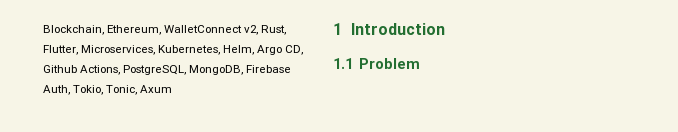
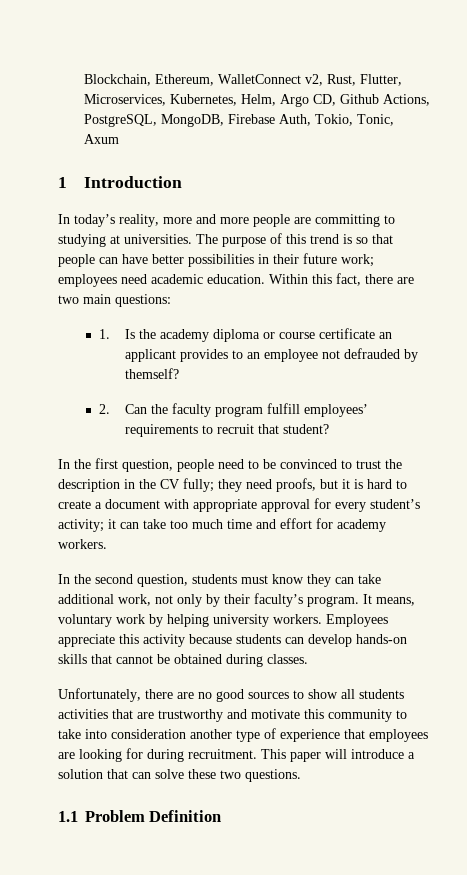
(445, 29) none -> [58,214,395,227] [58,233,393,247] [58,253,374,267] [58,273,414,287] [58,294,171,307] [99,328,392,342] [124,348,418,362] [124,368,179,379] [99,403,368,417] [124,424,329,437] [58,458,402,472] [58,478,407,492] [58,498,420,512] [58,518,386,532] [58,539,107,549] [58,574,381,587] [58,593,415,607] [58,614,388,627] [58,634,407,647] [58,654,308,667] [58,688,404,702] [58,709,407,722] [58,728,428,742] [58,748,415,762] [58,769,301,782] // In today’s reality, more and more people are committing to studying at universities. The purpose of this trend is so that people can have better possibilities in their future work; employees need academic education. Within this fact, there are two main questions: // 1. Is the academy diploma or course certificate an applicant provides to an employee not defrauded by themself? // 2. Can the faculty program fulfill employees’ requirements to recruit that student? // In the first question, people need to be convinced to trust the description in the CV fully; they need proofs, but it is hard to create a document with appropriate approval for every student’s activity; it can take too much time and effort for academy workers. // In the second question, students must know they can take additional work, not only by their faculty’s program. It means, voluntary work by helping university workers. Employees appreciate this activity because students can develop hands-on skills that cannot be obtained during classes. // Unfortunately, there are no good sources to show all students activities that are trustworthy and motivate this community to take into consideration another type of experience that employees are looking for during recruitment. This paper will introduce a solution that can solve these two questions.
(420, 63) none -> [149,810,222,822] Definition

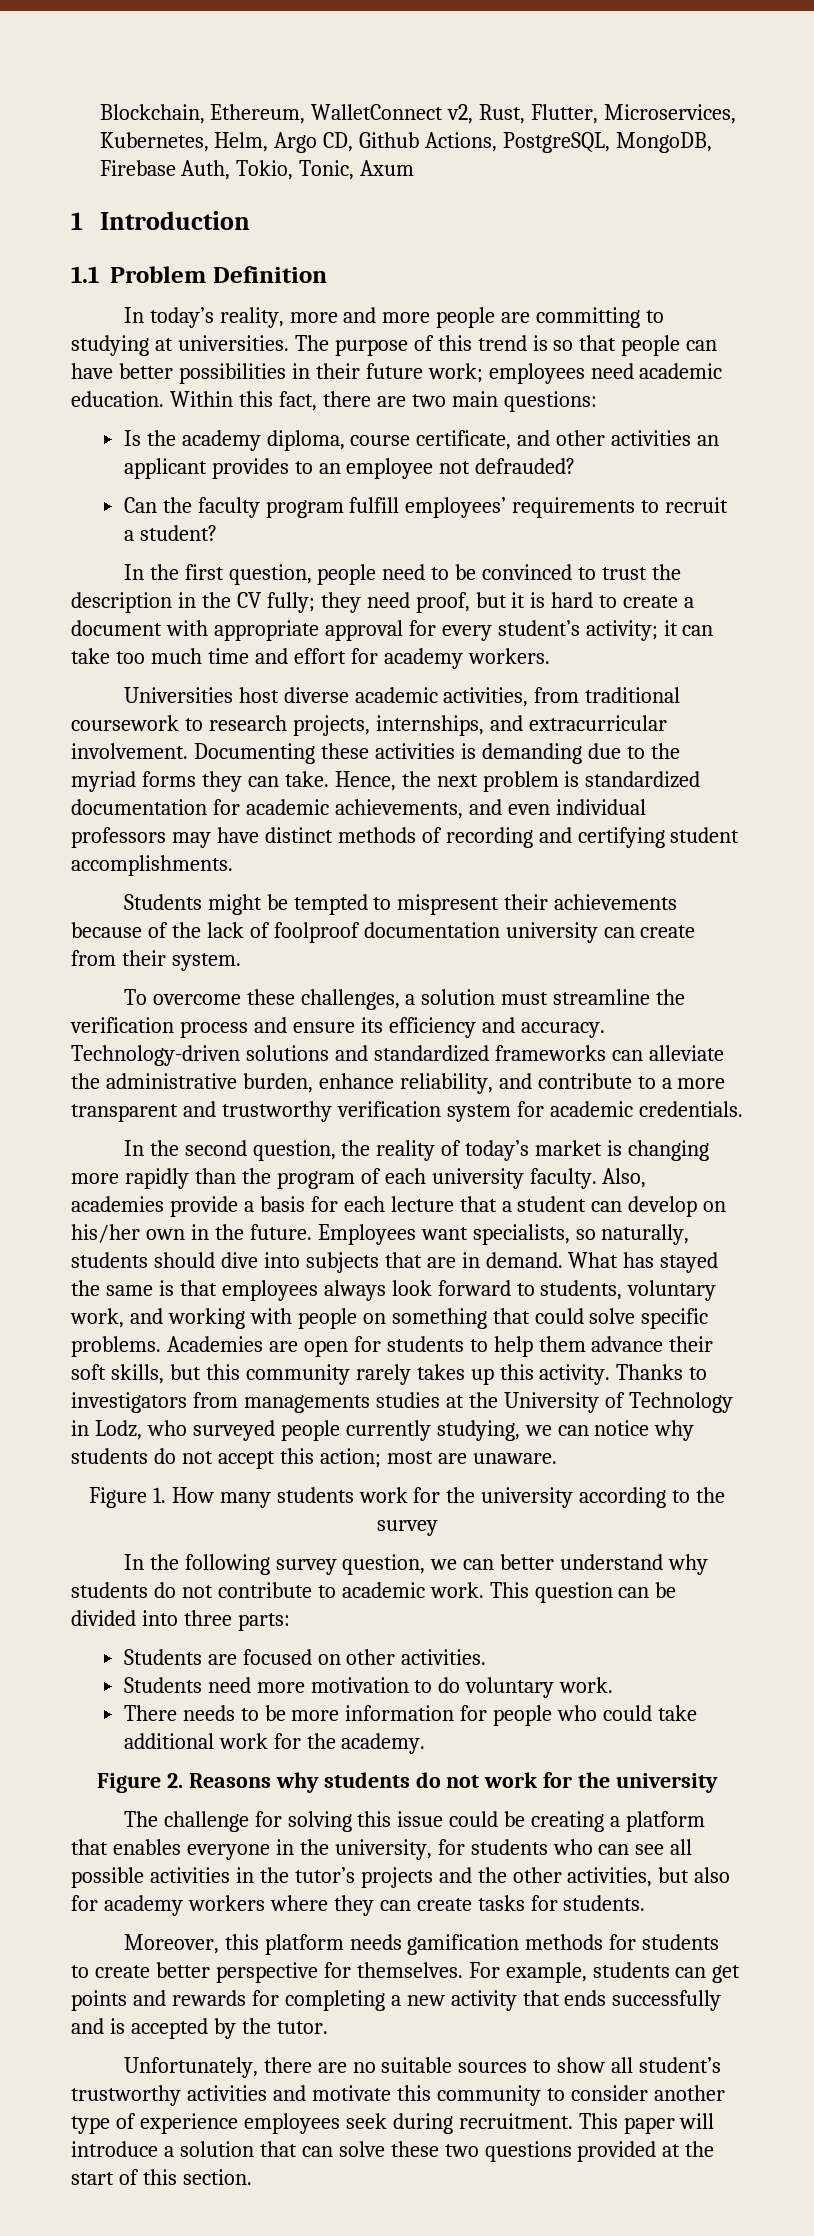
(182, 182) none -> [71,266,327,283] // 1.1 Problem Definition
[99,329,111,339] 1. -> (597, 401) none
[212,328,375,342] diploma or course certificate -> [266,430,692,451] diploma, course certificate, and other activities
[343,348,418,362] [124,368,179,379] [99,404,111,414] defrauded by themself? // 2. -> [475,458,576,474] defrauded? //
[257,424,279,434] that -> [123,530,134,541] a
[276,478,316,492] proofs, -> [415,592,470,613] proof,
[58,574,381,587] [58,593,415,607] [58,614,388,627] [58,634,407,647] [58,654,308,667] In the second question, students must know they can take additional work, not only by their faculty’s program. It means, voluntary work by helping university workers. Employees appreciate this activity because students can develop hands-on skills that cannot be obtained during classes. -> [123,687,681,707] [71,715,667,736] [71,743,680,764] [71,771,701,792] [71,799,646,819] [71,827,740,848] [71,855,233,876] [123,894,678,915] [71,922,696,943] [71,950,241,971] [123,989,686,1010] [70,1017,605,1038] [71,1045,724,1066] [71,1073,726,1094] [71,1101,743,1122] [123,1140,710,1161] [71,1168,647,1189] [71,1196,727,1217] [71,1224,690,1245] [71,1252,719,1273] [71,1280,717,1301] [70,1308,709,1329] [71,1336,714,1357] [71,1364,708,1385] [71,1392,733,1413] [71,1420,695,1441] [71,1448,557,1469] [88,1487,726,1508] [376,1520,438,1536] [123,1554,709,1575] [71,1582,677,1603] [71,1610,290,1631] [123,1649,487,1665] [123,1677,614,1698] [123,1705,698,1726] [123,1733,426,1754] [96,1772,719,1793] [123,1811,706,1832] [71,1839,693,1860] [71,1867,731,1888] [71,1895,646,1916] [123,1934,720,1955] [71,1962,741,1983] [71,1990,722,2011] [71,2018,328,2039] Universities host diverse academic activities, from traditional coursework to research projects, internships, and extracurricular involvement. Documenting these activities is demanding due to the myriad forms they can take. Hence, the next problem is standardized documentation for academic achievements, and even individual professors may have distinct methods of recording and certifying student accomplishments. // Students might be tempted to mispresent their achievements because of the lack of foolproof documentation university can create from their system. // To overcome these challenges, a solution must streamline the verification process and ensure its efficiency and accuracy. Technology-driven solutions and standardized frameworks can alleviate the administrative burden, enhance reliability, and contribute to a more transparent and trustworthy verification system for academic credentials. // In the second question, the reality of today’s market is changing more rapidly than the program of each university faculty. Also, academies provide a basis for each lecture that a student can develop on his/her own in the future. Employees want specialists, so naturally, students should dive into subjects that are in demand. What has stayed the same is that employees always look forward to students, voluntary work, and working with people on something that could solve specific problems. Academies are open for students to help them advance their soft skills, but this community rarely takes up this activity. Thanks to investigators from managements studies at the University of Technology in Lodz, who surveyed people currently studying, we can notice why students do not accept this action; most are unaware. // Figure 1. How many students work for the university according to the survey // In the following survey question, we can better understand why students do not contribute to academic work. This question can be divided into three parts: // Students are focused on other activities. // Students need more motivation to do voluntary work. // There needs to be more information for people who could take additional work for the academy. // Figure 2. Reasons why students do not work for the university // The challenge for solving this issue could be creating a platform that enables everyone in the university, for students who can see all possible activities in the tutor’s projects and the other activities, but also for academy workers where they can create tasks for students. // Moreover, this platform needs gamification methods for students to create better perspective for themselves. For example, students can get points and rewards for completing a new activity that ends successfully and is accepted by the tutor.
[216,689,244,702] good -> [381,2057,453,2073] suitable
[359,689,404,699] [58,709,223,722] students activities that are trustworthy -> [639,2057,722,2073] [71,2085,267,2106] student’s trustworthy activities
[58,729,186,739] take into consideration -> [570,2085,648,2101] consider
[344,729,428,742] [58,748,143,762] that employees are looking for -> [243,2113,387,2134] employees seek
[245,769,301,782] [58,810,222,822] questions. // 1.1 Problem Definition -> [484,2141,715,2162] [71,2169,252,2185] questions provided at the start of this section.

